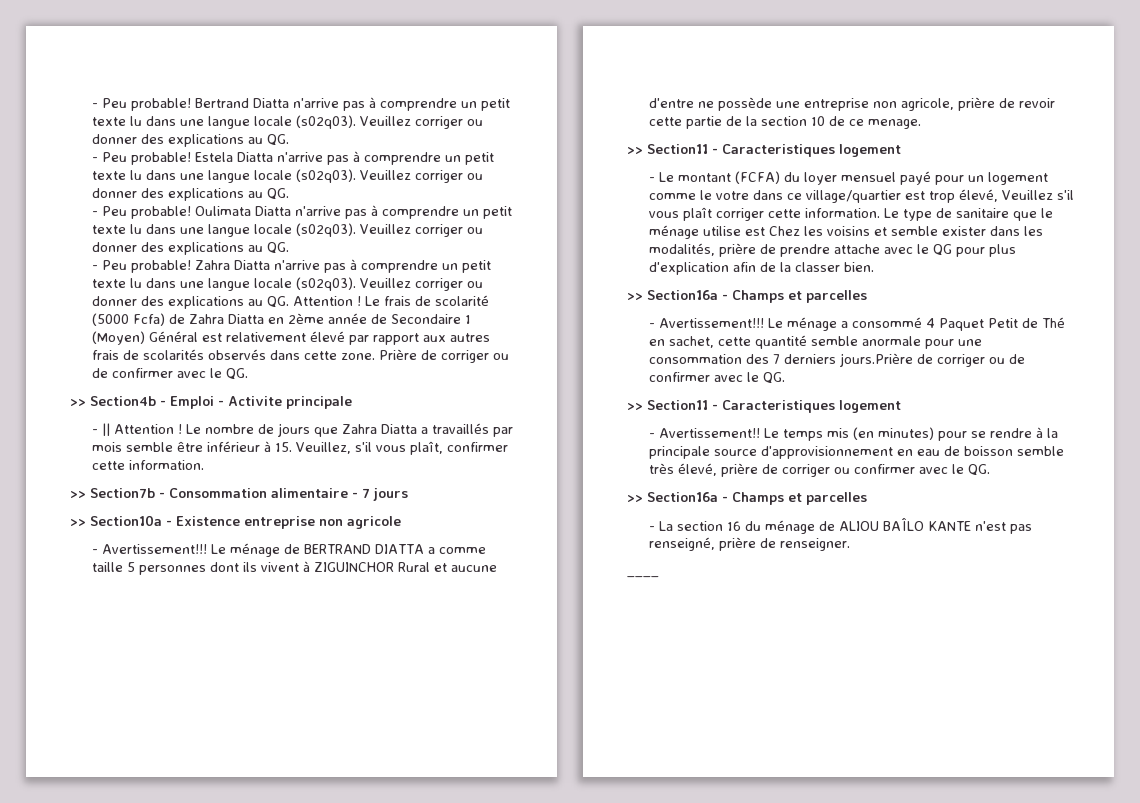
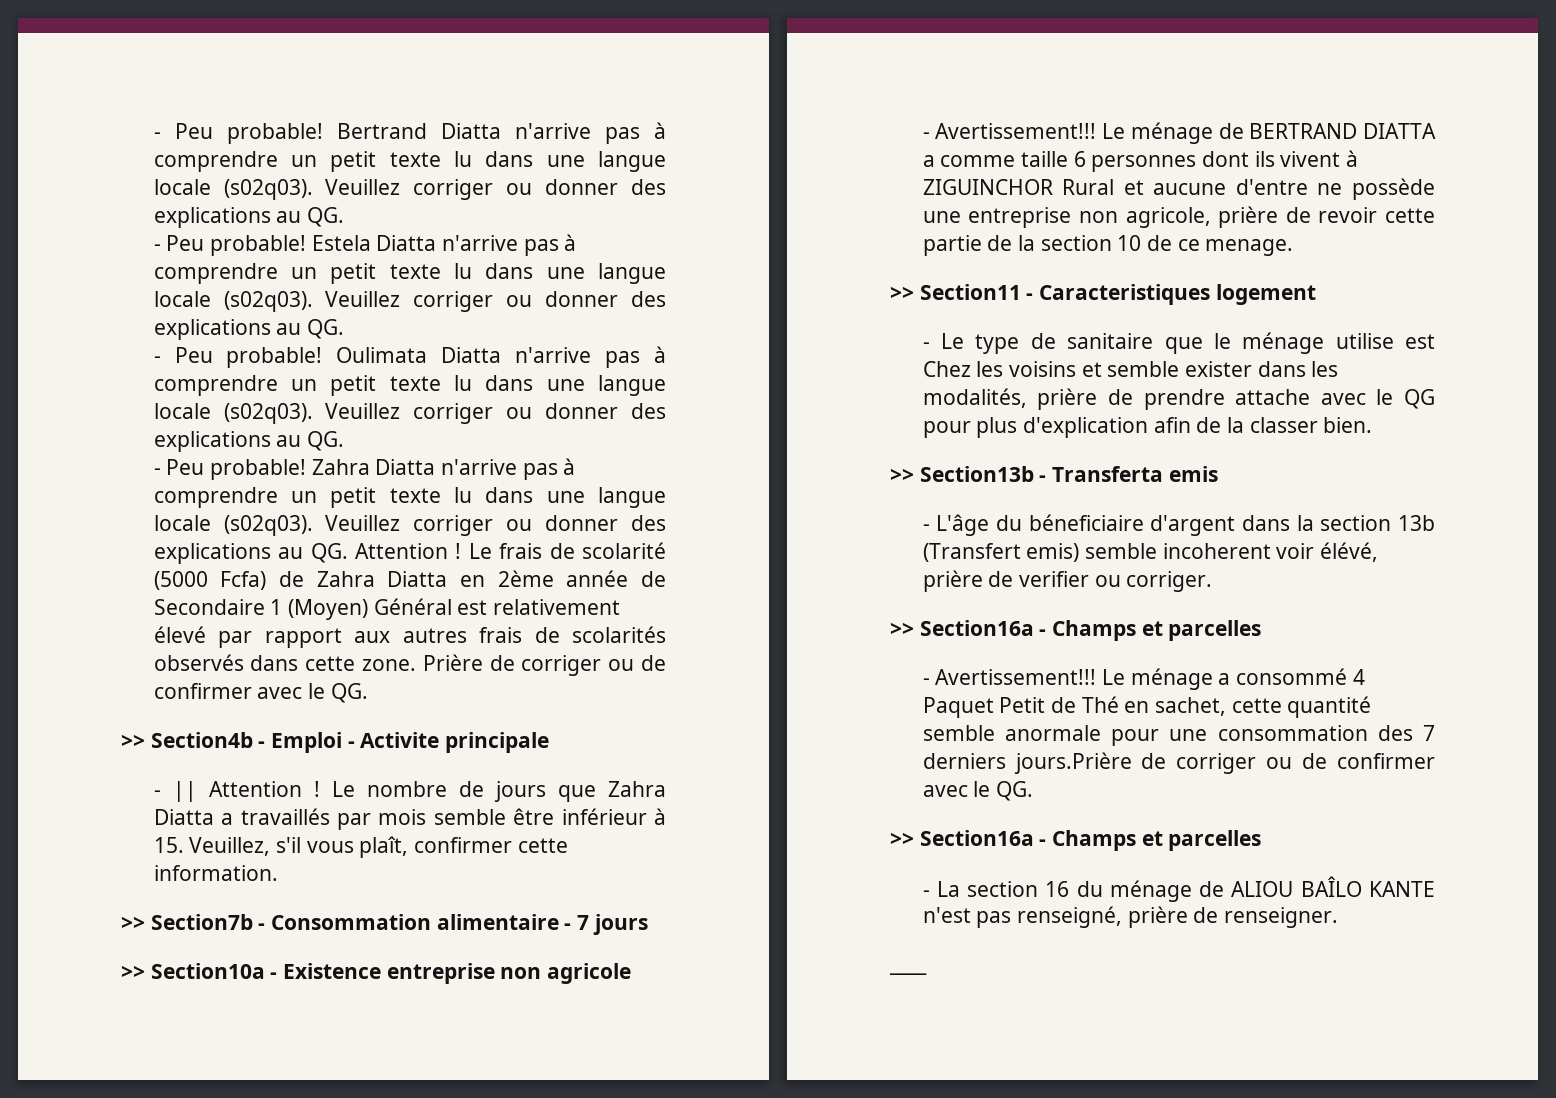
[127,562,136,572] 5 -> [1073,151,1086,167] 6
[678,171,1049,185] [649,189,1075,203] [649,207,900,221] montant (FCFA) du loyer mensuel payé pour un logement comme le votre dans ce village/quartier est trop élevé, Veuillez s'il vous plaît corriger cette information. Le -> (965, 341) none
(875, 267) none -> [890,466,1218,482] [922,514,1435,536] [922,542,1379,562] [922,570,1213,592] // >> Section13b - Transferta emis // - L'âge du béneficiaire d'argent dans la section 13b (Transfert emis) semble incoherent voir élévé, prière de verifier ou corriger.
[627,400,901,413] [649,427,1059,441] [649,446,1065,459] [649,463,991,477] // >> Section11 - Caracteristiques logement // - Avertissement!! Le temps mis (en minutes) pour se rendre à la principale source d'approvisionnement en eau de boisson semble très élevé, prière de corriger ou confirmer avec le QG. -> (1034, 791) none

